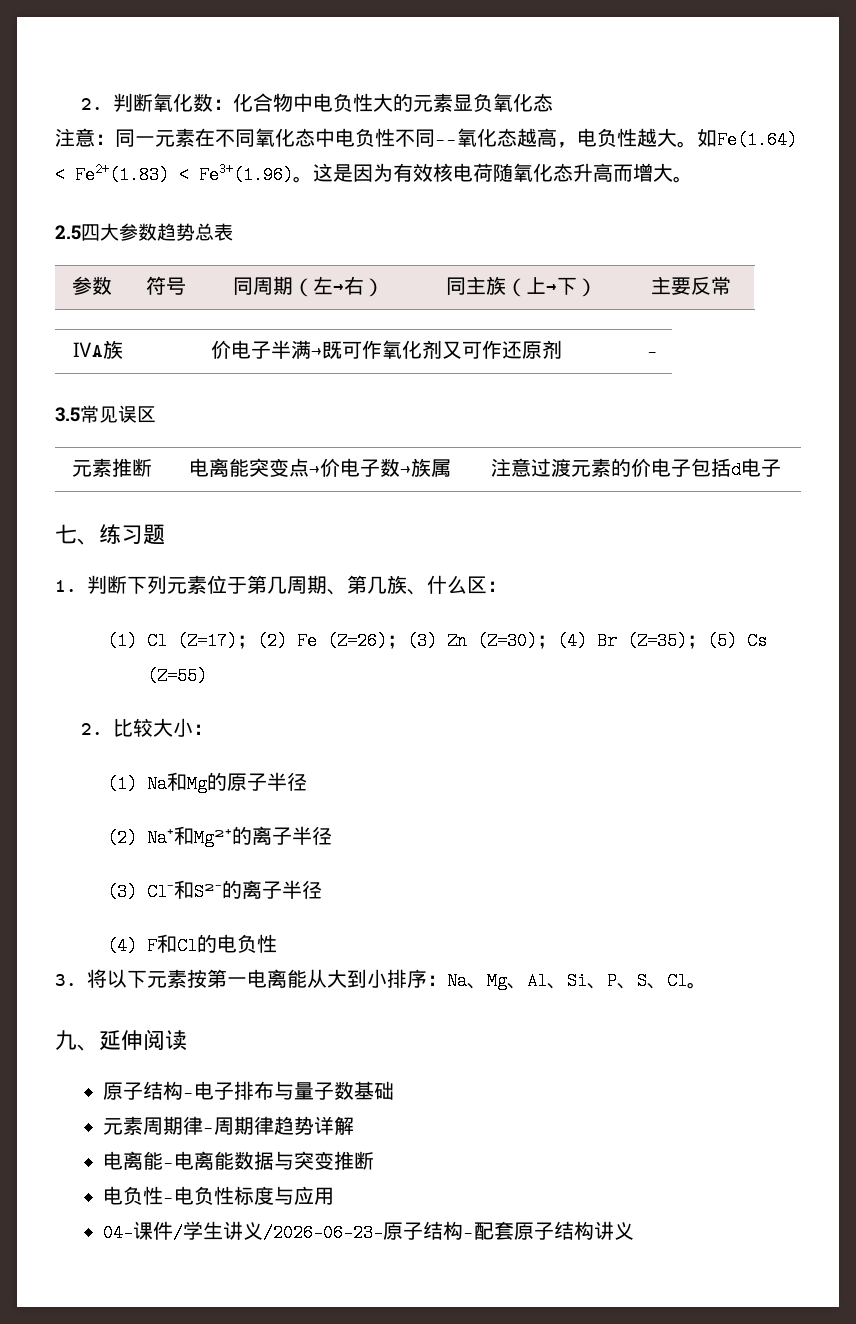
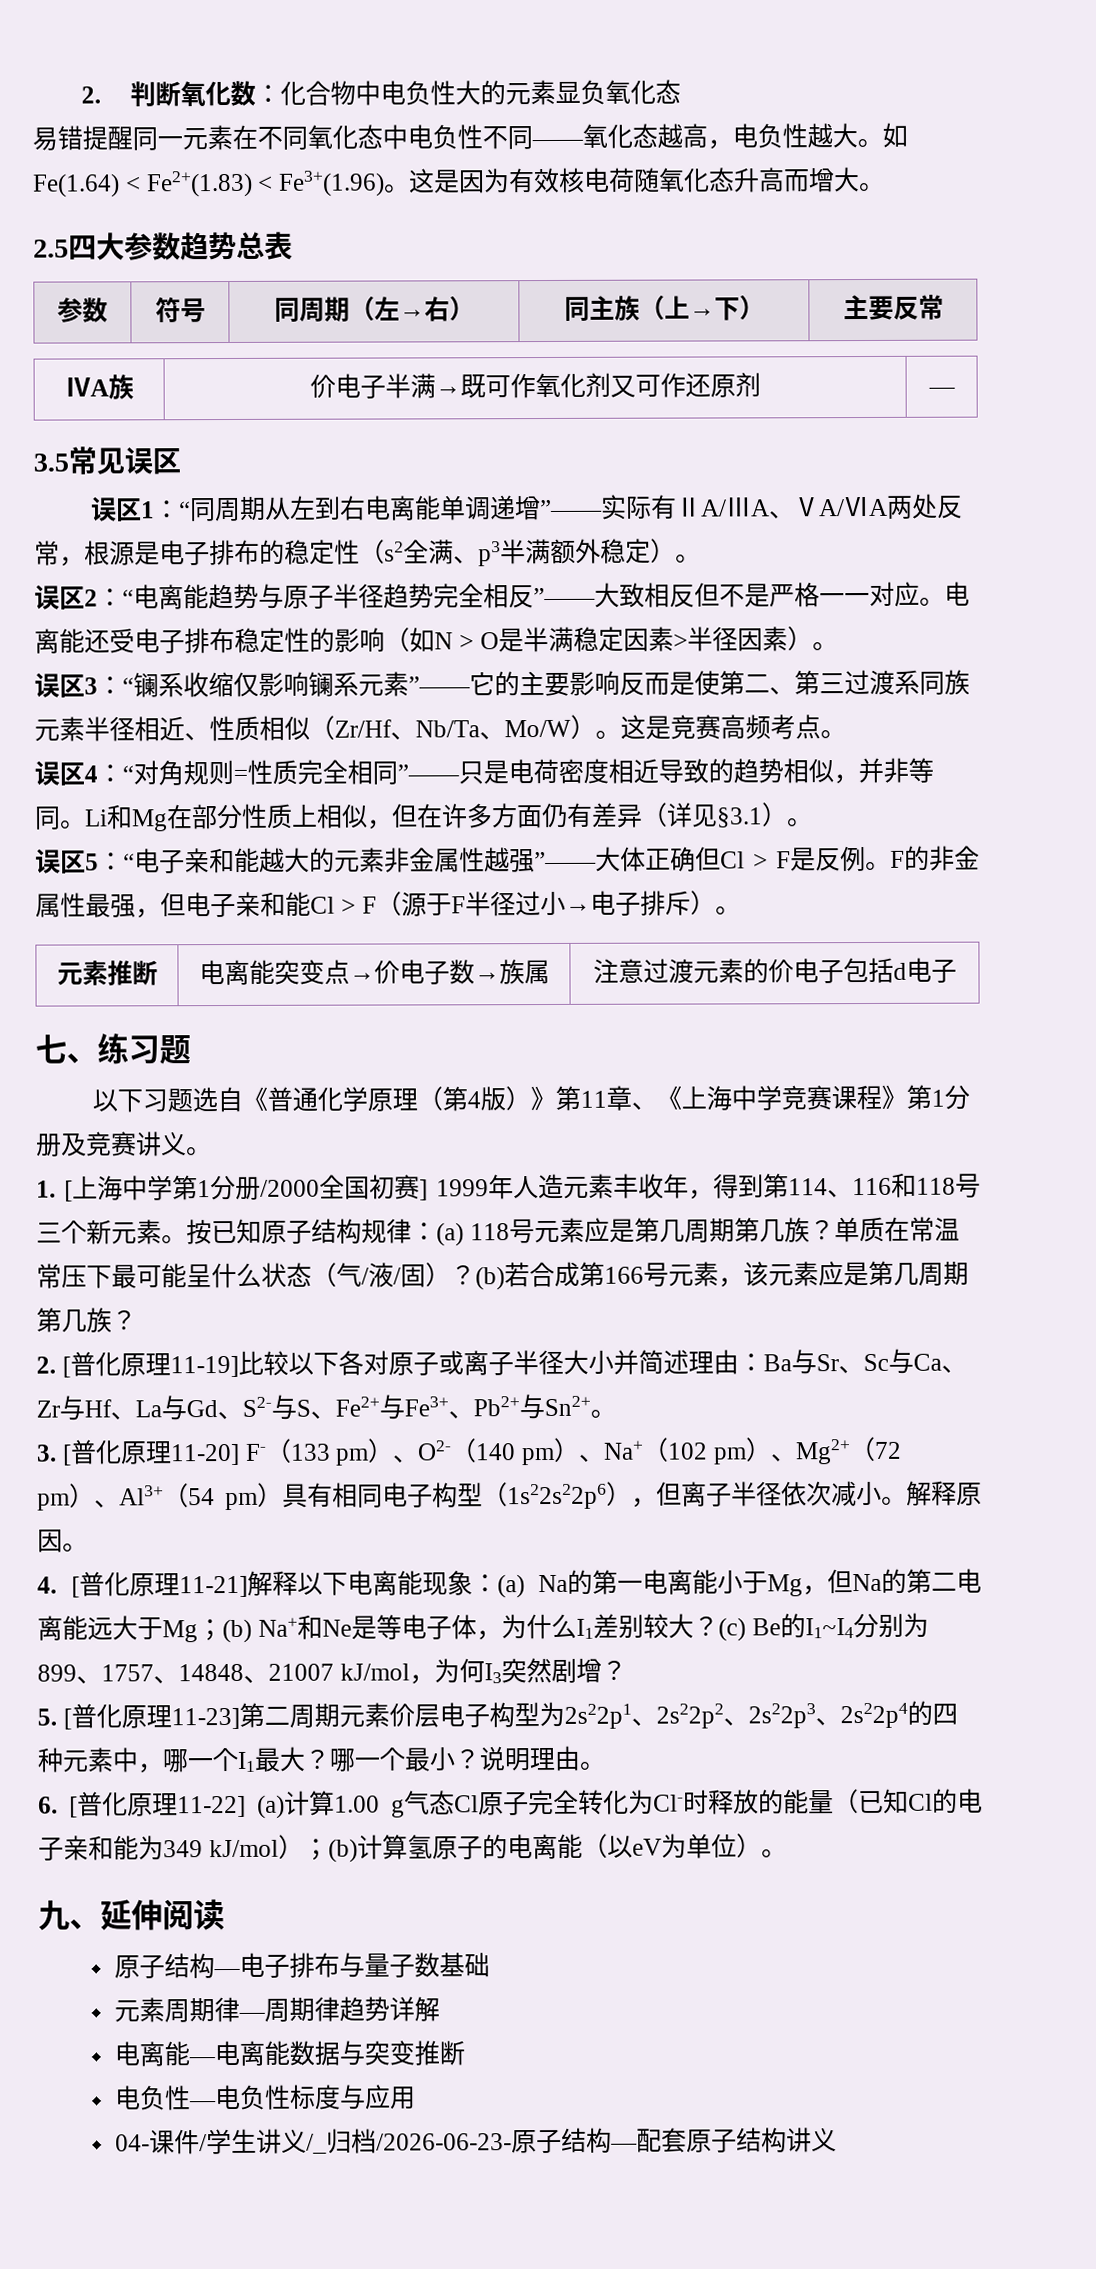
[55,128,115,147] 注意： -> [32,125,133,151] 易错提醒
(156, 414) none -> [90,493,964,522] [34,538,701,567] [34,581,970,610] [34,626,838,654] [34,669,970,698] [34,714,846,742] [34,757,934,786] [34,802,813,832] [35,845,980,874] [35,890,741,919] // 误区1：“同周期从左到右电离能单调递增”——实际有ⅡA/ⅢA、ⅤA/ⅥA两处反常，根源是电子排布的稳定性（s2全满、p3半满额外稳定）。 // 误区2：“电离能趋势与原子半径趋势完全相反”——大致相反但不是严格一一对应。电离能还受电子排布稳定性的影响（如N > O是半满稳定因素>半径因素）。 // 误区3：“镧系收缩仅影响镧系元素”——它的主要影响反而是使第二、第三过渡系同族元素半径相近、性质相似（Zr/Hf、Nb/Ta、Mo/W）。这是竞赛高频考点。 // 误区4：“对角规则=性质完全相同”——只是电荷密度相近导致的趋势相似，并非等同。Li和Mg在部分性质上相似，但在许多方面仍有差异（详见§3.1）。 // 误区5：“电子亲和能越大的元素非金属性越强”——大体正确但Cl > F是反例。F的非金属性最强，但电子亲和能Cl > F（源于F半径过小→电子排斥）。
[55,575,507,595] [107,632,768,650] [147,667,208,685] [81,718,213,737] [107,772,308,793] [107,826,333,847] [107,880,323,901] [107,934,278,955] [55,969,687,990] 1.判断下列元素位于第几周期、第几族、什么区： // (1) Cl (Z=17)；(2) Fe (Z=26)；(3) Zn (Z=30)；(4) Br (Z=35)；(5) Cs (Z=55) // 2.比较大小： // (1) Na和Mg的原子半径 // (2) Na⁺和Mg²⁺的离子半径 // (3) Cl⁻和S²⁻的离子半径 // (4) F和Cl的电负性 // 3.将以下元素按第一电离能从大到小排序：Na、Mg、Al、Si、P、S、Cl -> [92,1084,971,1113] [35,1131,212,1157] [36,1172,981,1202] [36,1216,960,1247] [36,1260,969,1291] [36,1307,137,1333] [36,1348,967,1378] [36,1394,616,1421] [36,1436,902,1466] [37,1480,982,1511] [37,1529,88,1553] [37,1568,982,1599] [37,1612,929,1644] [37,1657,627,1685] [37,1700,958,1730] [37,1745,605,1774] [38,1788,983,1819] [38,1833,762,1863] 以下习题选自《普通化学原理（第4版）》第11章、《上海中学竞赛课程》第1分册及竞赛讲义。 // 1. [上海中学第1分册/2000全国初赛] 1999年人造元素丰收年，得到第114、116和118号三个新元素。按已知原子结构规律：(a) 118号元素应是第几周期第几族？单质在常温常压下最可能呈什么状态（气/液/固）？(b)若合成第166号元素，该元素应是第几周期第几族？ // 2. [普化原理11-19]比较以下各对原子或离子半径大小并简述理由：Ba与Sr、Sc与Ca、Zr与Hf、La与Gd、S2-与S、Fe2+与Fe3+、Pb2+与Sn2+。 // 3. [普化原理11-20] F-（133 pm）、O2-（140 pm）、Na+（102 pm）、Mg2+（72 pm）、Al3+（54 pm）具有相同电子构型（1s22s22p6），但离子半径依次减小。解释原因。 // 4. [普化原理11-21]解释以下电离能现象：(a) Na的第一电离能小于Mg，但Na的第二电离能远大于Mg；(b) Na+和Ne是等电子体，为什么I1差别较大？(c) Be的I1~I4分别为899、1757、14848、21007 kJ/mol，为何I3突然剧增？ // 5. [普化原理11-23]第二周期元素价层电子构型为2s22p1、2s22p2、2s22p3、2s22p4的四种元素中，哪一个I1最大？哪一个最小？说明理由。 // 6. [普化原理11-22] (a)计算1.00 g气态Cl原子完全转化为Cl-时释放的能量（已知Cl的电子亲和能为349 kJ/mol）；(b)计算氢原子的电离能（以eV为单位）
(263, 1231) none -> [306,2128,378,2154] /_归档

